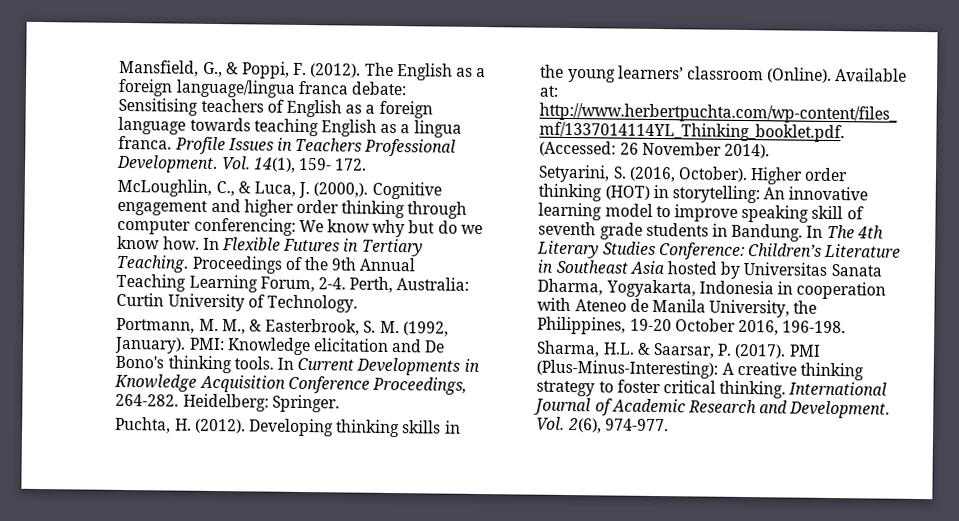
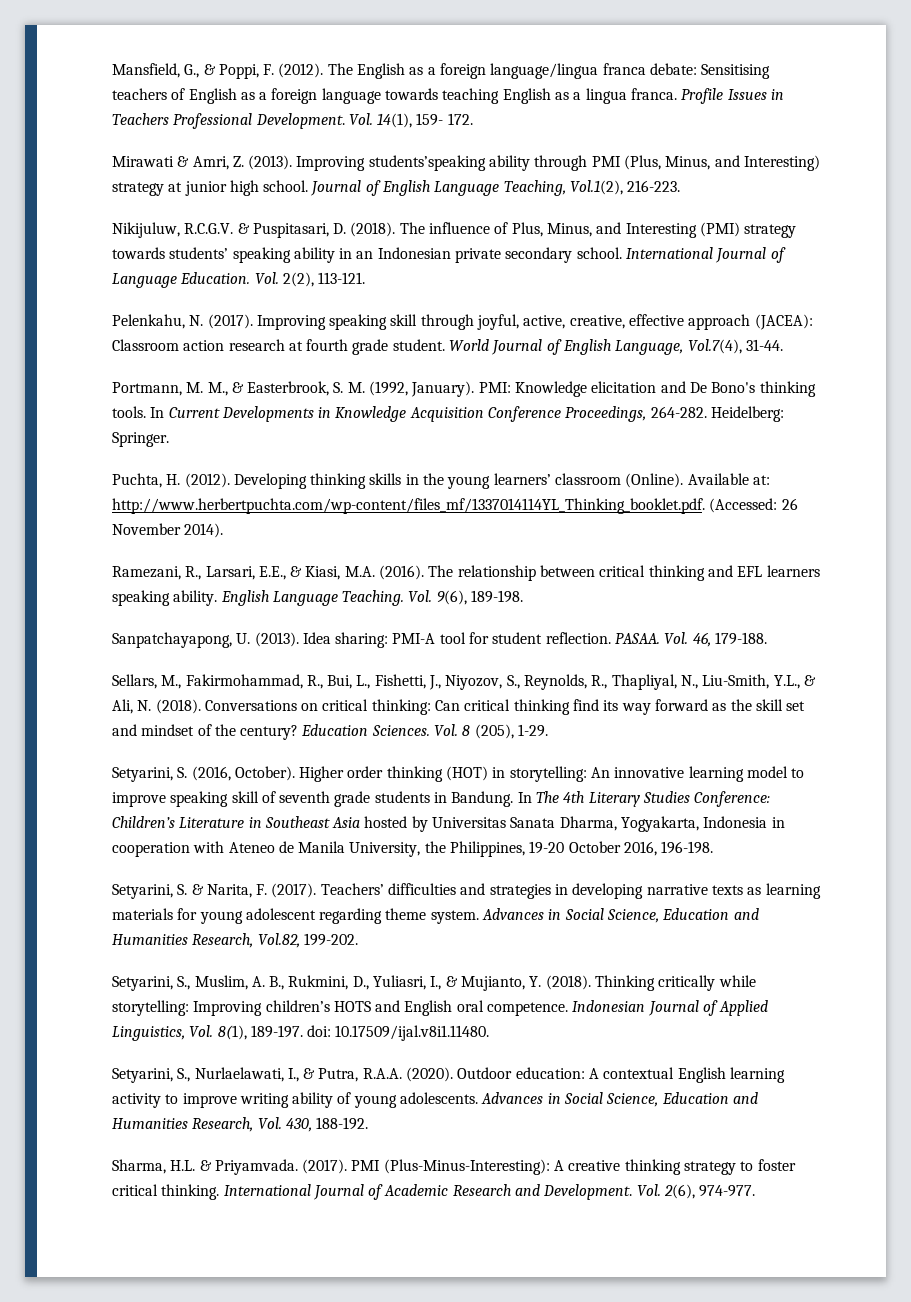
[117,178,442,200] [117,198,468,219] [117,217,483,238] [117,235,423,257] [116,254,417,274] [116,273,470,294] [116,292,358,313] McLoughlin, C., & Luca, J. (2000,). Cognitive engagement and higher order thinking through computer conferencing: We know why but do we know how. In Flexible Futures in Tertiary Teaching. Proceedings of the 9th Annual Teaching Learning Forum, 2-4. Perth, Australia: Curtin University of Technology. -> [111,155,821,171] [111,180,681,196] [111,222,797,238] [111,247,786,263] [111,272,366,288] [111,314,813,330] [111,339,784,355] Mirawati & Amri, Z. (2013). Improving students’speaking ability through PMI (Plus, Minus, and Interesting) strategy at junior high school. Journal of English Language Teaching, Vol.1(2), 216-223. // Nikijuluw, R.C.G.V. & Puspitasari, D. (2018). The influence of Plus, Minus, and Interesting (PMI) strategy towards students’ speaking ability in an Indonesian private secondary school. International Journal of Language Education. Vol. 2(2), 113-121. // Pelenkahu, N. (2017). Improving speaking skill through joyful, active, creative, effective approach (JACEA): Classroom action research at fourth grade student. World Journal of English Language, Vol.7(4), 31-44.
(770, 151) none -> [111,565,820,581] [111,590,524,606] [111,632,768,648] [111,674,816,690] [111,699,806,715] [111,724,549,740] // Ramezani, R., Larsari, E.E., & Kiasi, M.A. (2016). The relationship between critical thinking and EFL learners speaking ability. English Language Teaching. Vol. 9(6), 189-198. // Sanpatchayapong, U. (2013). Idea sharing: PMI-A tool for student reflection. PASAA. Vol. 46, 179-188. // Sellars, M., Fakirmohammad, R., Bui, L., Fishetti, J., Niyozov, S., Reynolds, R., Thapliyal, N., Liu-Smith, Y.L., & Ali, N. (2018). Conversations on critical thinking: Can critical thinking find its way forward as the skill set and mindset of the century? Education Sciences. Vol. 8 (205), 1-29.
(847, 327) none -> [111,883,821,899] [111,908,759,924] [111,933,358,948] [111,975,756,991] [111,1000,769,1016] [111,1025,490,1041] [111,1067,786,1083] [111,1092,759,1108] [111,1117,369,1132] // Setyarini, S. & Narita, F. (2017). Teachers’ difficulties and strategies in developing narrative texts as learning materials for young adolescent regarding theme system. Advances in Social Science, Education and Humanities Research, Vol.82, 199-202. // Setyarini, S., Muslim, A. B., Rukmini, D., Yuliasri, I., & Mujianto, Y. (2018). Thinking critically while storytelling: Improving children’s HOTS and English oral competence. Indonesian Journal of Applied Linguistics, Vol. 8(1), 189-197. doi: 10.17509/ijal.v8i1.11480. // Setyarini, S., Nurlaelawati, I., & Putra, R.A.A. (2020). Outdoor education: A contextual English learning activity to improve writing ability of young adolescents. Advances in Social Science, Education and Humanities Research, Vol. 430, 188-192.
[652,342,733,359] Saarsar, P. -> [214,1159,298,1175] Priyamvada.

